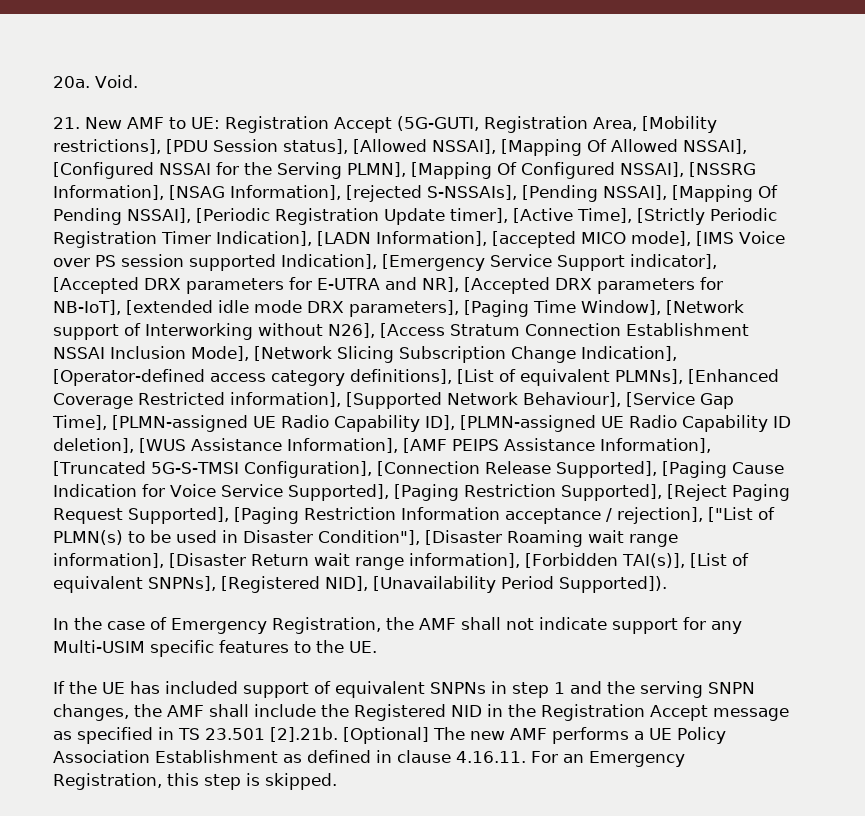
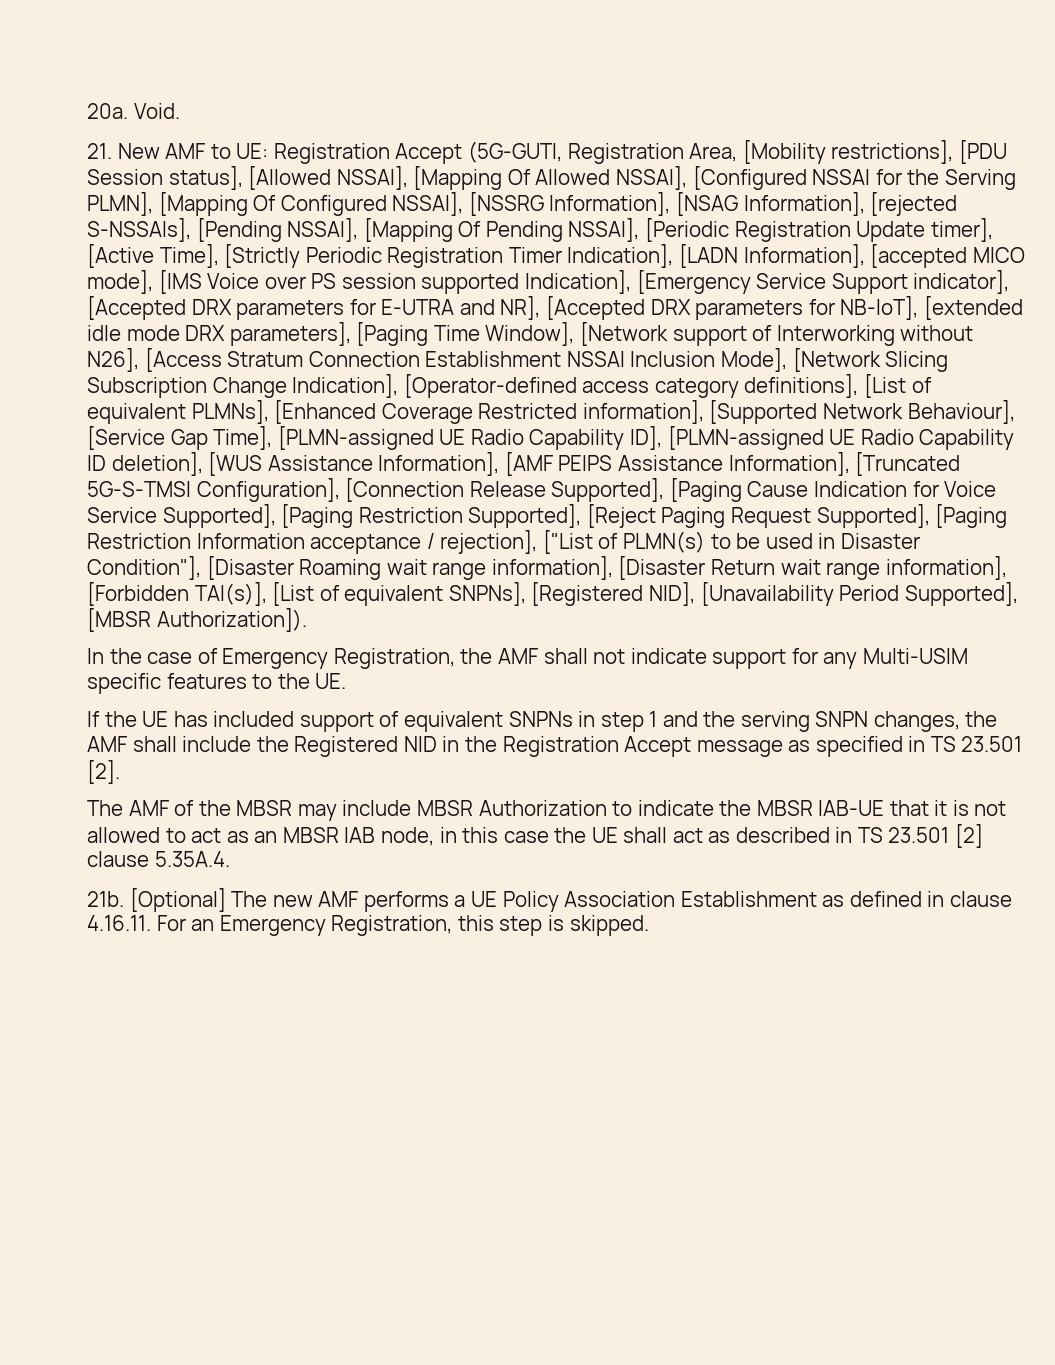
[558,576,667,593] Supported]). -> [904,582,1018,606] [87,608,307,632] Supported], [MBSR Authorization]).
[269,727,338,742] [2].21b. -> [87,760,121,784] [87,800,1007,821] [87,824,983,848] [87,851,230,867] [87,891,125,907] [2]. // The AMF of the MBSR may include MBSR Authorization to indicate the MBSR IAB-UE that it is not allowed to act as an MBSR IAB node, in this case the UE shall act as described in TS 23.501 [2] clause 5.35A.4. // 21b.

